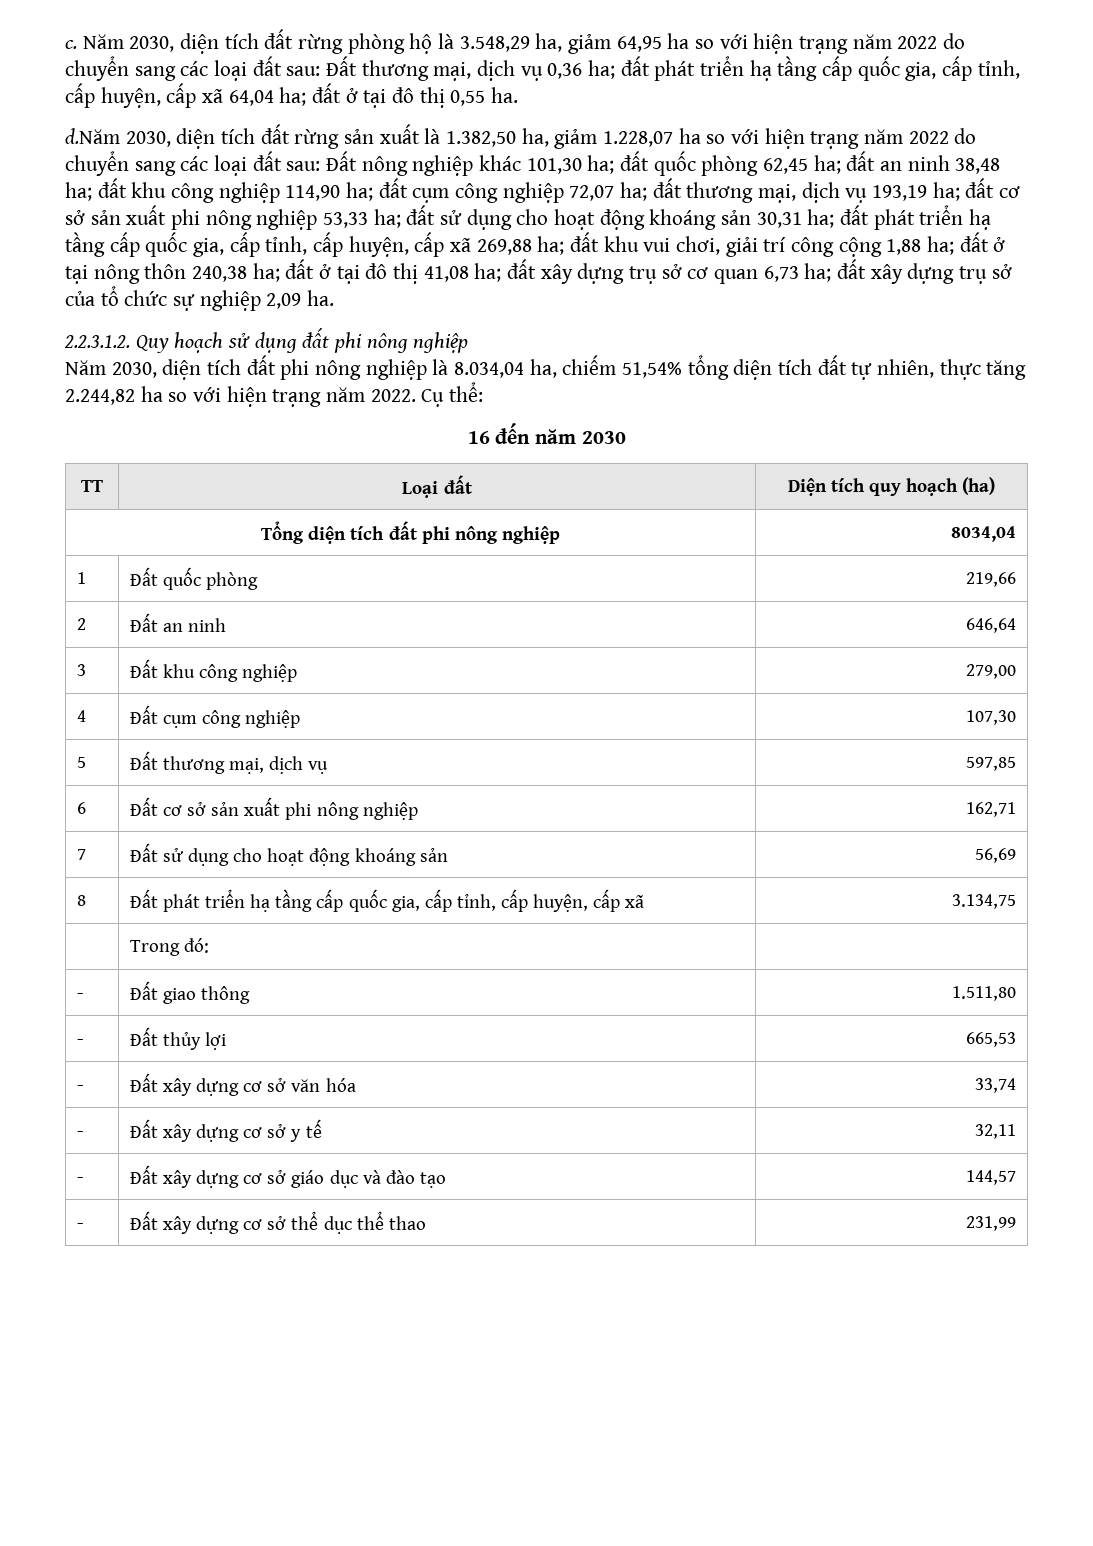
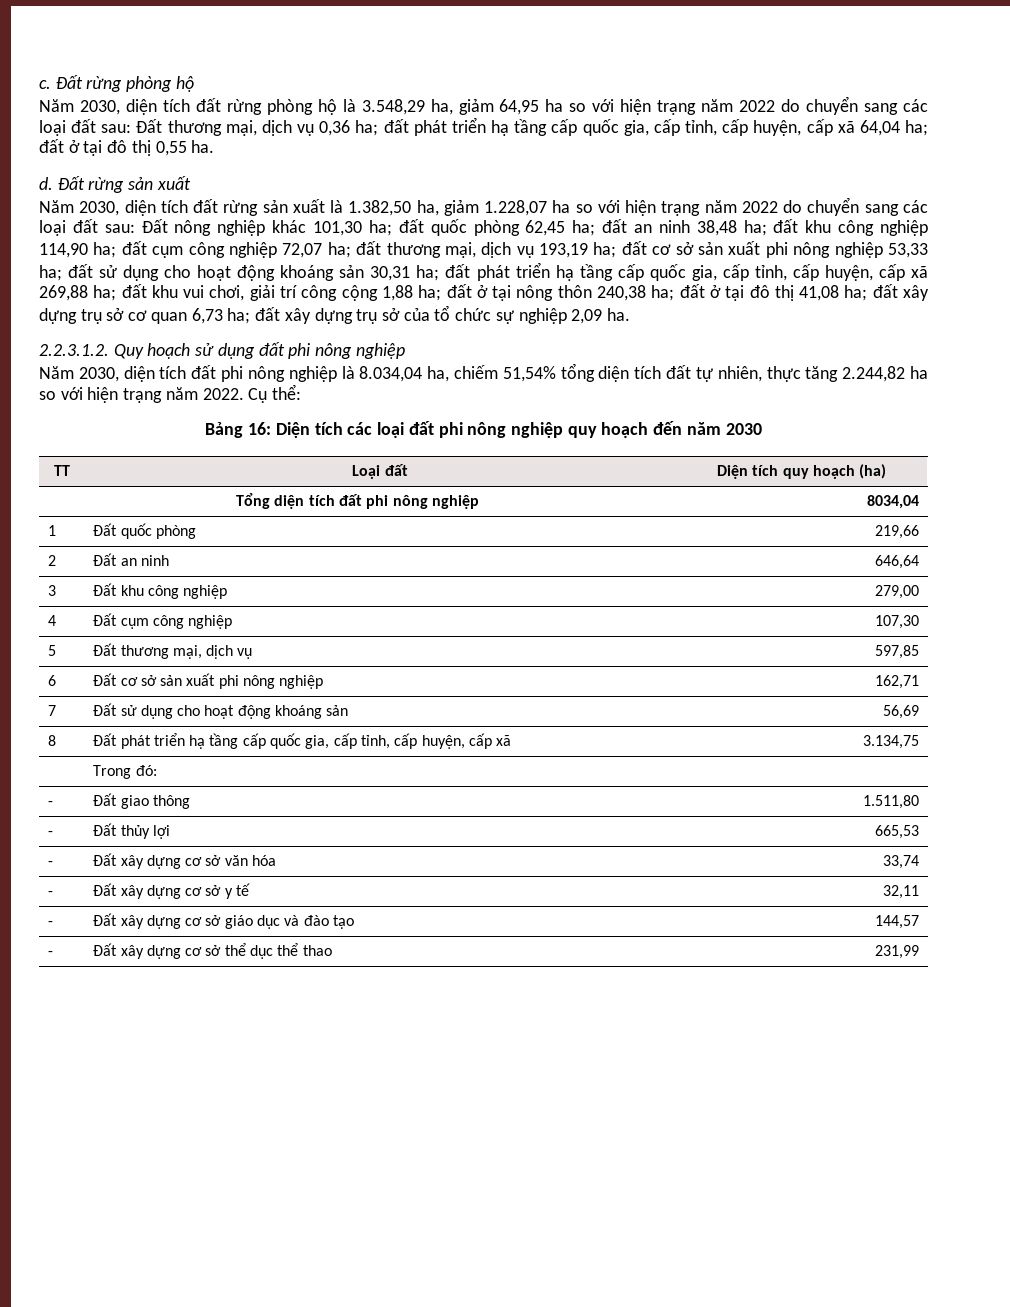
(77, 44) none -> [55,75,194,92] Đất rừng phòng hộ //
[65,128,120,144] d.Năm -> [39,176,191,193] [39,200,74,213] d. Đất rừng sản xuất // Năm
[467,431,490,444] 16 -> [205,421,649,438] Bảng 16: Diện tích các loại đất phi nông nghiệp quy hoạch

